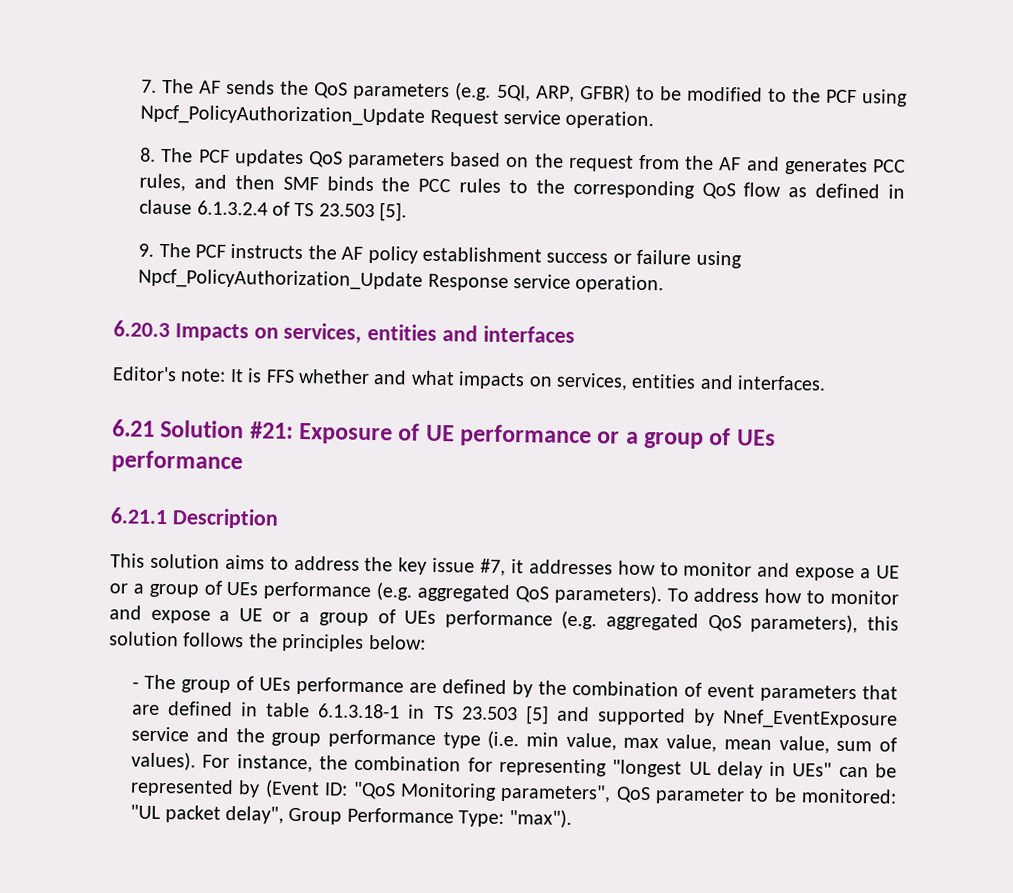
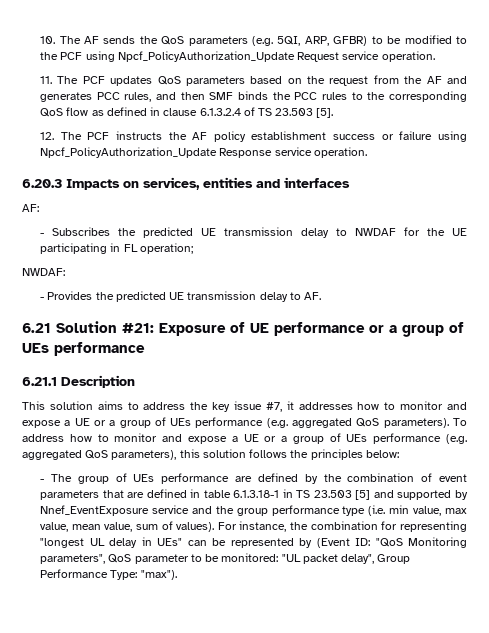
[141,79,158,93] 7. -> [40,36,56,44] 10.
[140,147,157,162] 8. -> [40,76,53,84] 11.
[138,243,155,257] 9. -> [40,132,55,140] 12.
[112,366,827,391] Editor's note: It is FFS whether and what impacts on services, entities and interfaces. -> [22,204,39,212] [40,227,468,238] [40,243,193,254] [22,268,65,276] [40,291,321,302] AF: // - Subscribes the predicted UE transmission delay to NWDAF for the UE participating in FL operation; // NWDAF: // - Provides the predicted UE transmission delay to AF.

